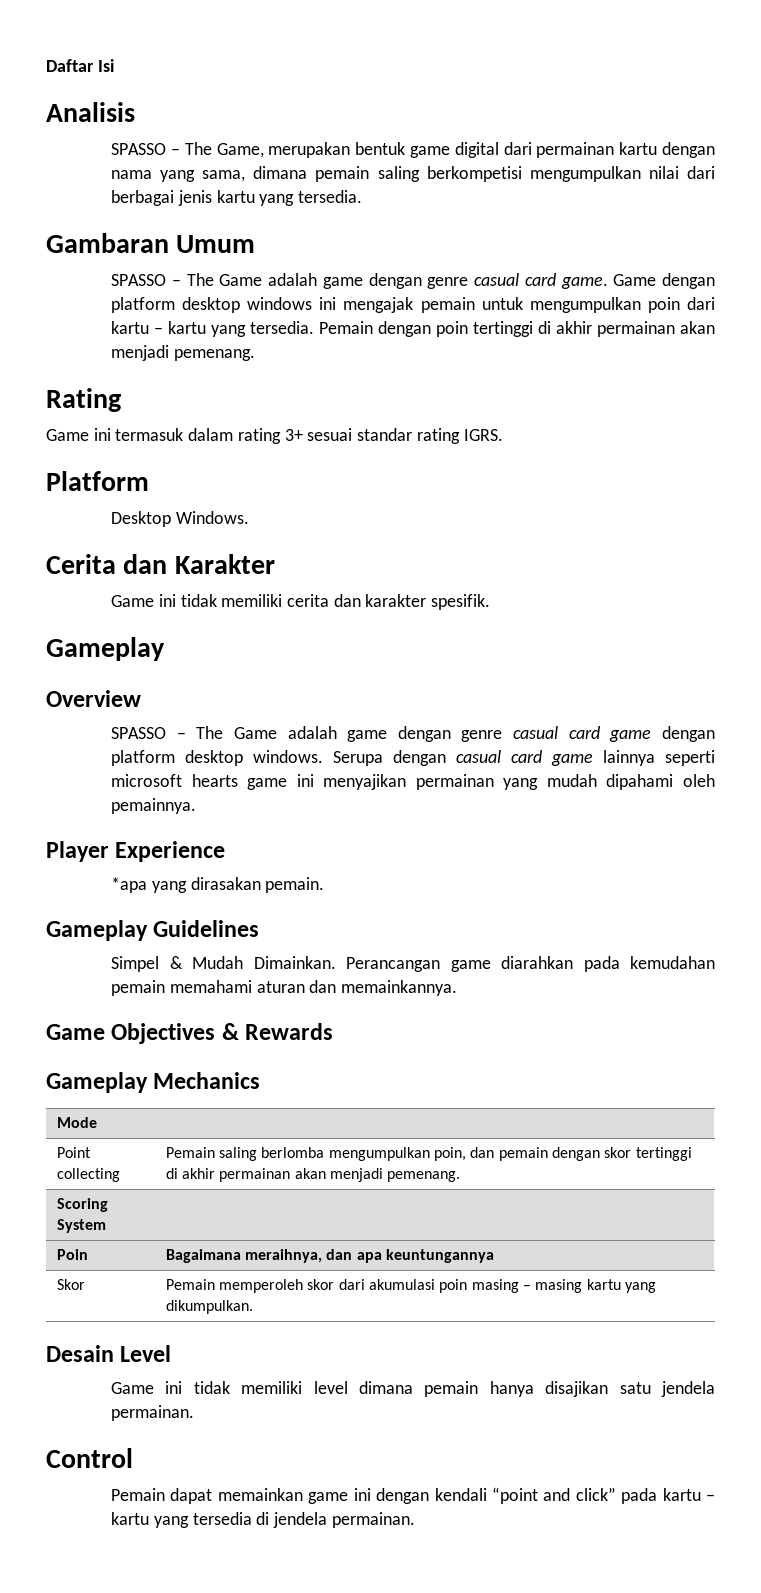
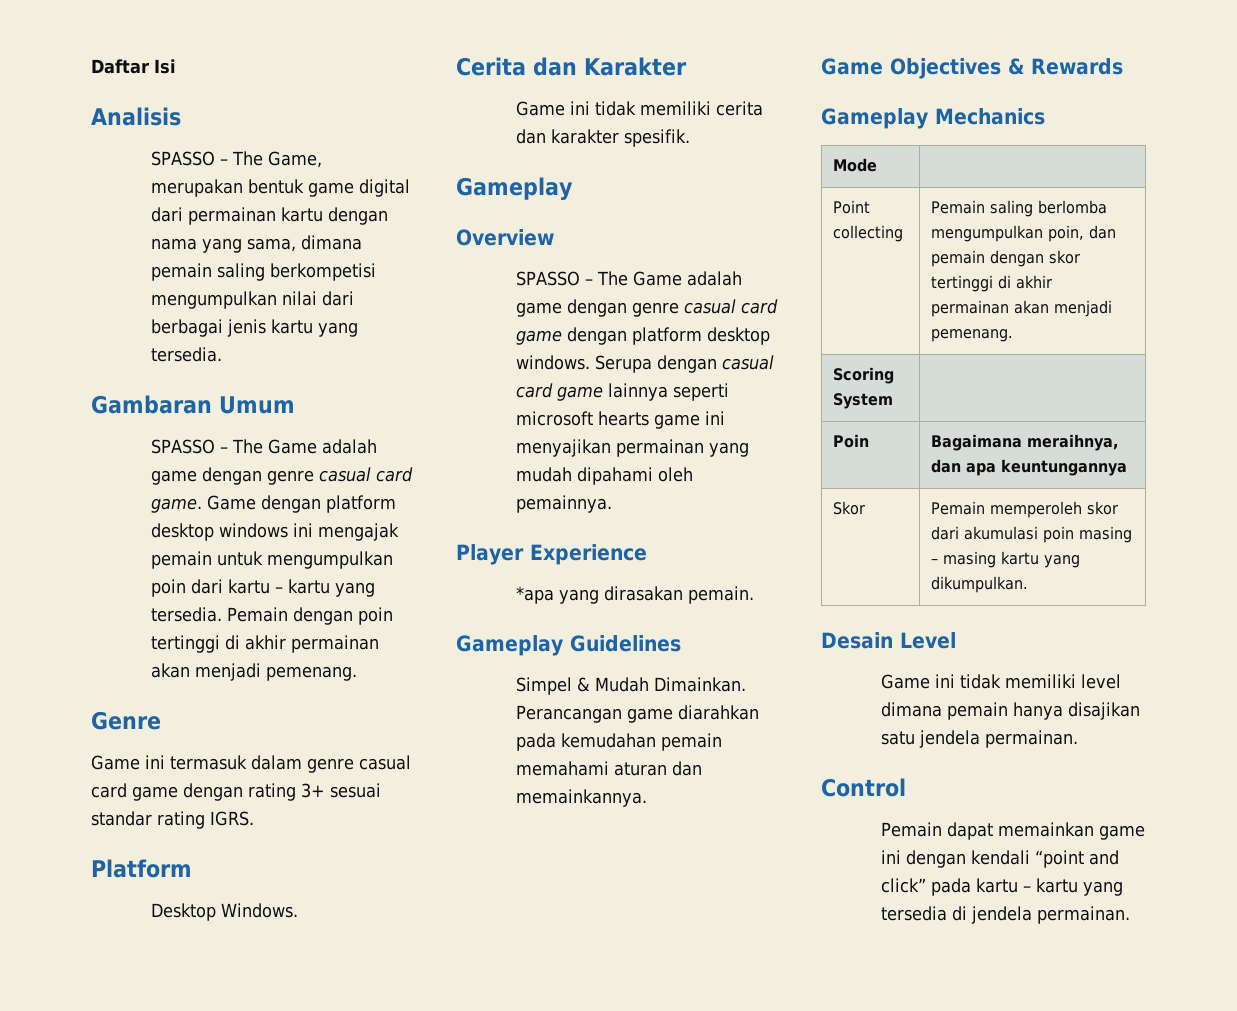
[46,388,121,412] Rating -> [91,711,161,730] Genre
(234, 434) none -> [307,755,411,773] [91,783,243,801] genre casual card game dengan

